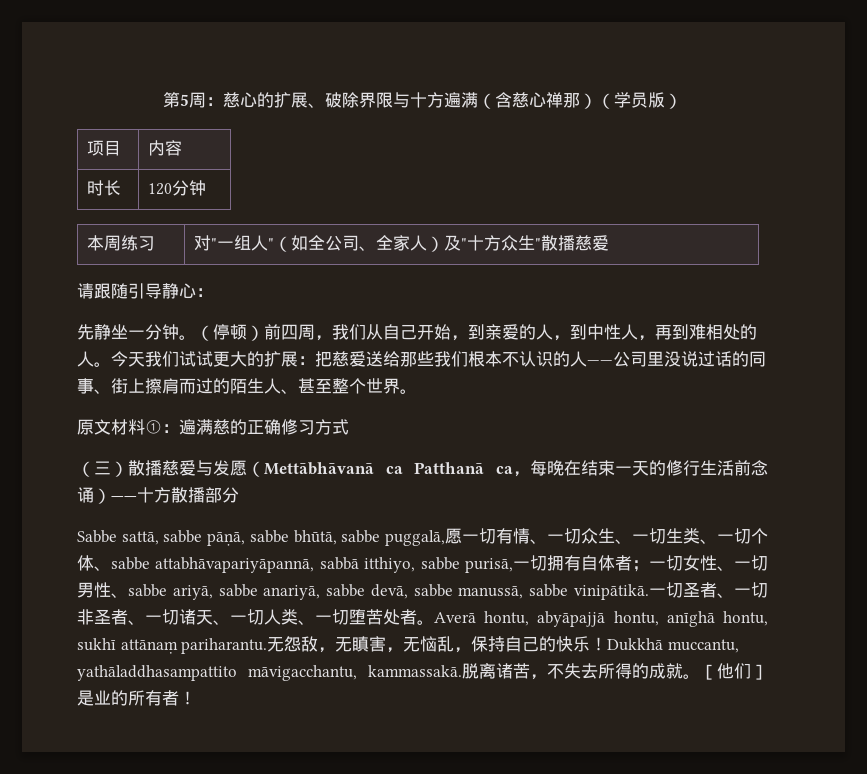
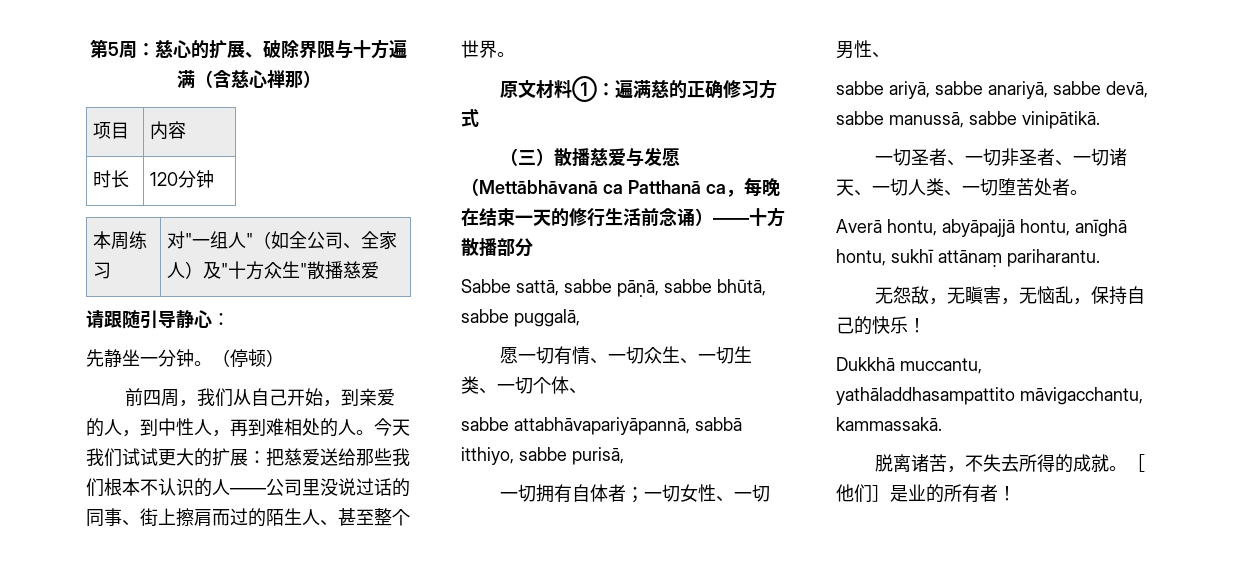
[597,92,682,109] （学员版） -> (321, 79) none
(264, 333) none -> (284, 358) //
(445, 538) none -> (580, 318) //
(111, 568) none -> (587, 391) //
(513, 565) none -> (624, 456) //
(128, 595) none -> (890, 55) //
(649, 592) none -> (1100, 120) //
(434, 622) none -> (1088, 192) //
(268, 646) none -> (1100, 258) //
(608, 644) none -> (926, 325) //
(462, 671) none -> (942, 424) //

